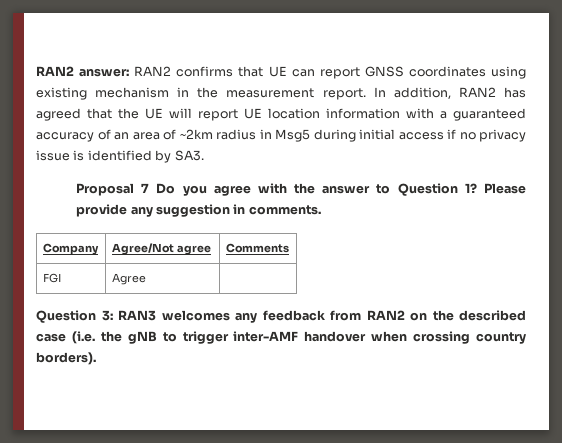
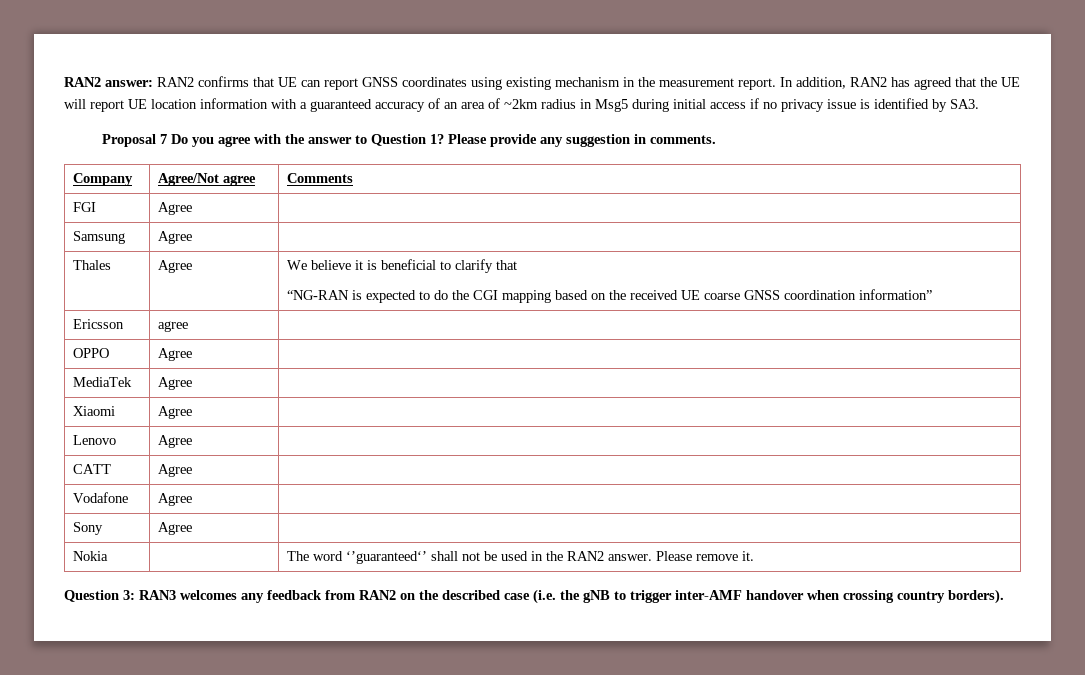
(146, 279) none -> [73,231,126,244] [158,231,193,244] [73,260,112,270] [158,260,193,273] [287,259,518,273] [287,289,933,303] [73,319,125,329] [158,321,189,332] [73,348,110,358] [158,348,193,361] [73,377,133,387] [158,377,193,390] [73,406,116,416] [158,406,193,419] [73,435,117,445] [158,435,193,448] [73,464,112,474] [158,464,193,477] [73,492,129,503] [158,493,193,506] [73,522,104,535] [158,522,193,535] [73,551,109,561] [287,551,755,564] // Samsung | Agree | // Thales | Agree | We believe it is beneficial to clarify that // “NG-RAN is expected to do the CGI mapping based on the received UE coarse GNSS coordination information” // Ericsson | agree | // OPPO | Agree | // MediaTek | Agree | // Xiaomi | Agree | // Lenovo | Agree | // CATT | Agree | // Vodafone | Agree | // Sony | Agree | // Nokia | | The word ‘’guaranteed‘’ shall not be used in the RAN2 answer. Please remove it.

